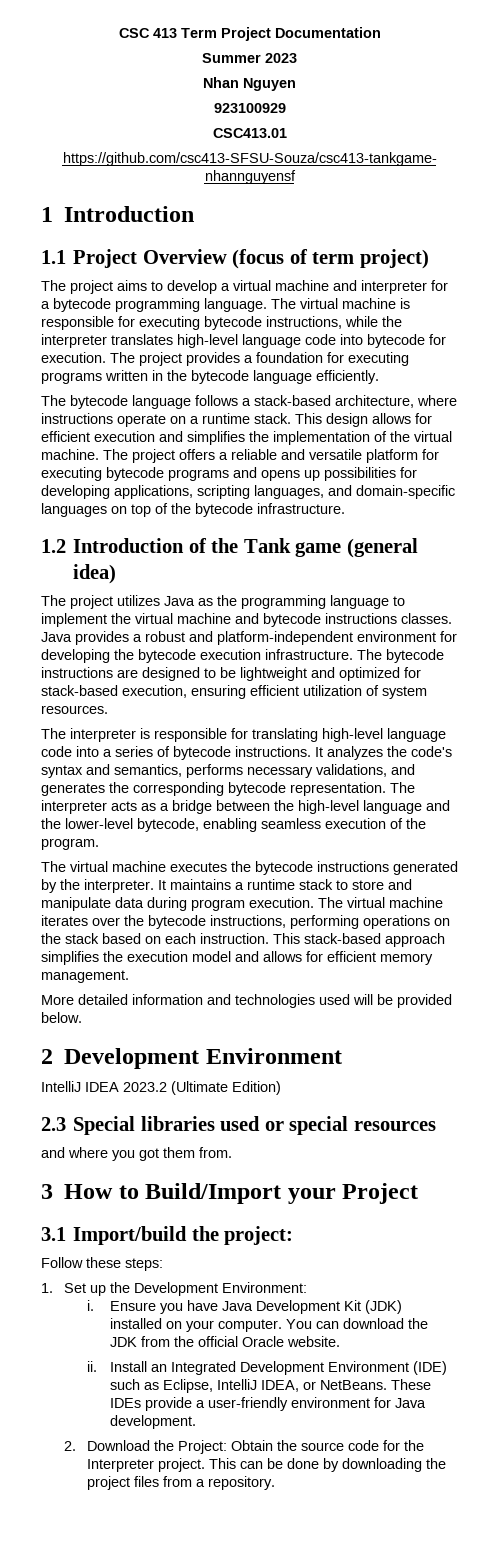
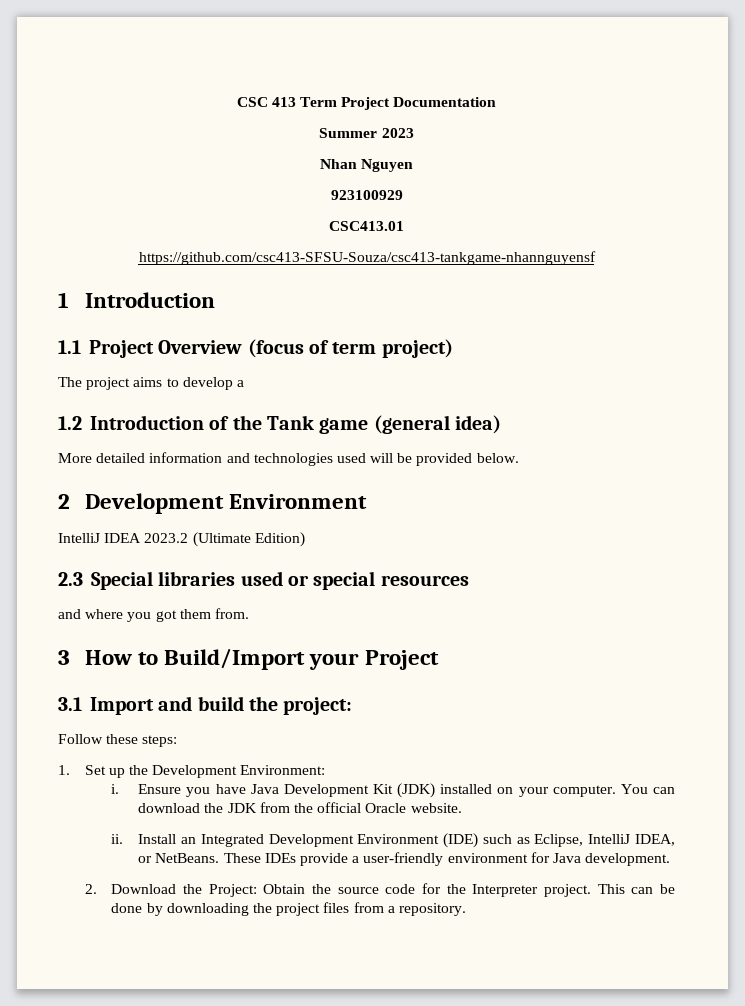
[233,280,448,294] [41,298,410,312] [41,316,402,330] [41,334,446,348] [41,352,409,366] [41,370,379,384] [41,395,457,409] [41,413,432,427] [41,431,452,445] [41,449,439,463] [41,467,417,481] [41,485,455,499] [41,503,345,517] virtual machine and interpreter for a bytecode programming language. The virtual machine is responsible for executing bytecode instructions, while the interpreter translates high-level language code into bytecode for execution. The project provides a foundation for executing programs written in the bytecode language efficiently. // The bytecode language follows a stack-based architecture, where instructions operate on a runtime stack. This design allows for efficient execution and simplifies the implementation of the virtual machine. The project offers a reliable and versatile platform for executing bytecode programs and opens up possibilities for developing applications, scripting languages, and domain-specific languages on top of the bytecode infrastructure. -> (244, 383) none
[41,595,405,609] [41,613,452,627] [41,631,457,645] [41,649,444,663] [41,667,421,681] [41,685,427,699] [41,705,108,714] [41,728,446,742] [41,746,452,760] [41,764,415,778] [41,782,415,796] [41,800,450,814] [41,818,426,832] [41,838,99,850] [41,861,458,875] [41,879,412,893] [41,897,443,911] [41,915,450,929] [41,933,445,947] [41,951,433,965] [41,970,129,983] // The project utilizes Java as the programming language to implement the virtual machine and bytecode instructions classes. Java provides a robust and platform-independent environment for developing the bytecode execution infrastructure. The bytecode instructions are designed to be lightweight and optimized for stack-based execution, ensuring efficient utilization of system resources. // The interpreter is responsible for translating high-level language code into a series of bytecode instructions. It analyzes the code's syntax and semantics, performs necessary validations, and generates the corresponding bytecode representation. The interpreter acts as a bridge between the high-level language and the lower-level bytecode, enabling seamless execution of the program. // The virtual machine executes the bytecode instructions generated by the interpreter. It maintains a runtime stack to store and manipulate data during program execution. The virtual machine iterates over the bytecode instructions, performing operations on the stack based on each instruction. This stack-based approach simplifies the execution model and allows for efficient memory management. -> (502, 424) none
[73,1226,188,1245] Import/build -> [89,696,244,715] Import and build

